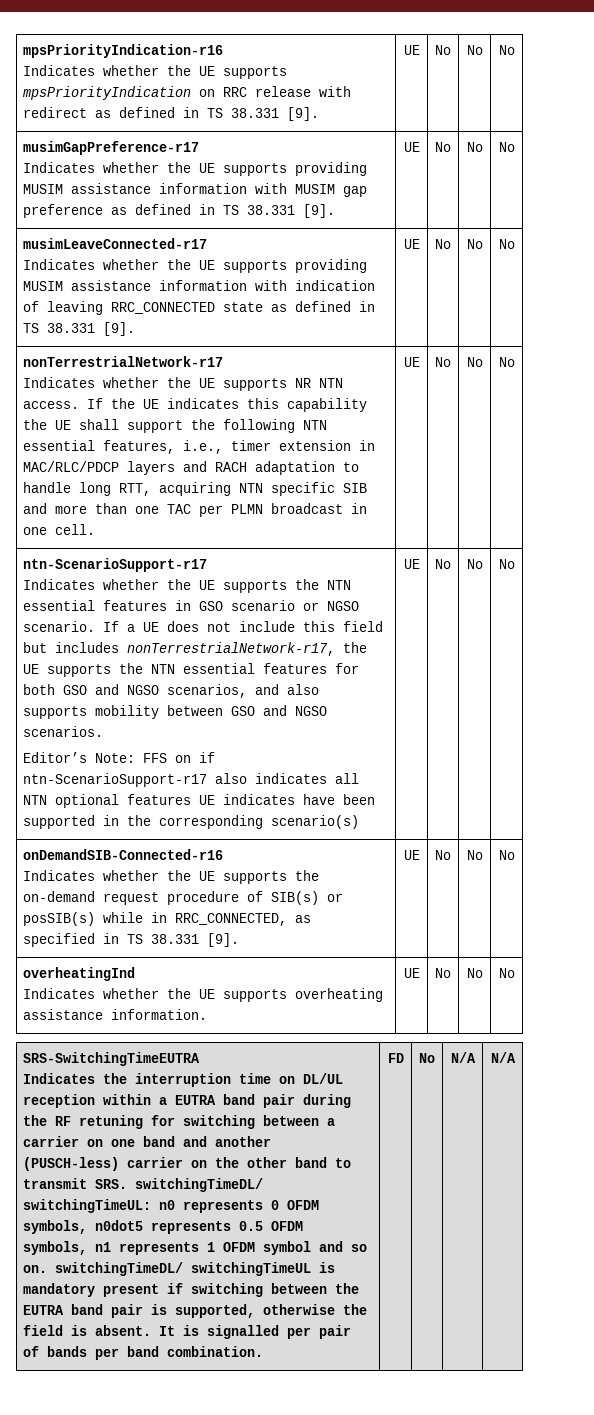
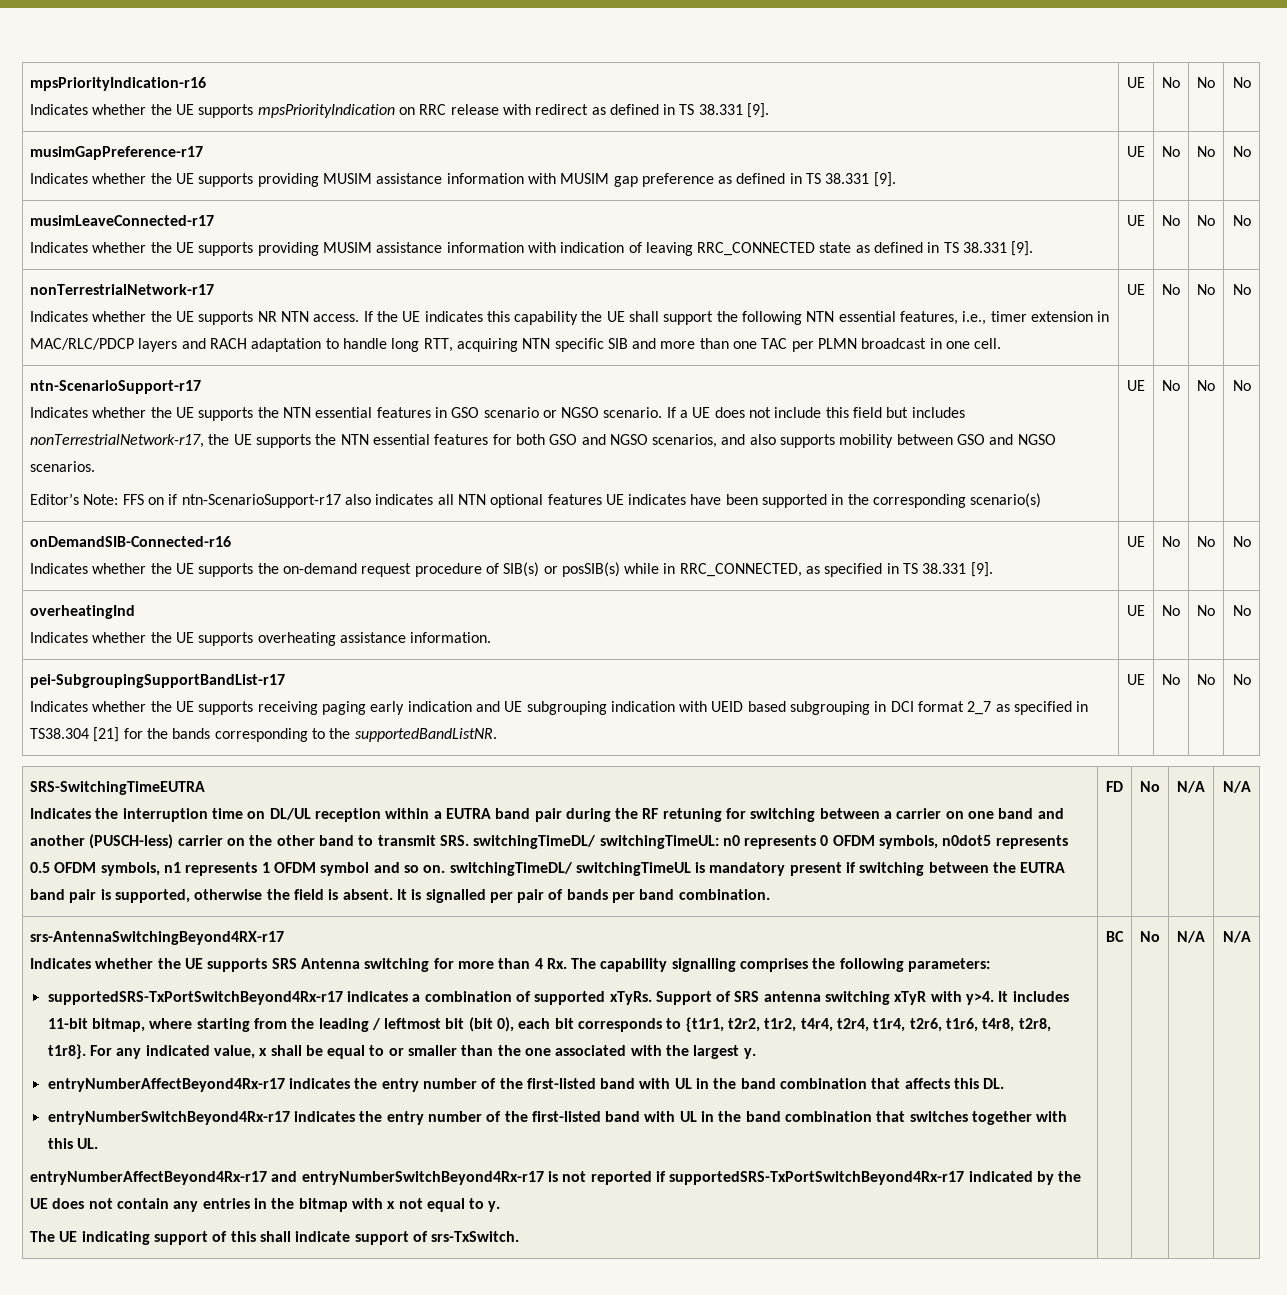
(515, 973) none -> [30,674,286,688] [30,701,1089,715] [30,727,497,742] [1127,674,1145,685] [1162,674,1180,685] [1197,674,1215,685] [1232,674,1251,685] // pei-SubgroupingSupportBandList-r17 // Indicates whether the UE supports receiving paging early indication and UE subgrouping indication with UEID based subgrouping in DCI format 2_7 as specified in TS38.304 [21] for the bands corresponding to the supportedBandListNR. | UE | No | No | No
(516, 1057) none -> [30,931,285,945] [30,958,991,972] [47,991,1069,1005] [47,1017,1051,1032] [47,1044,756,1059] [47,1078,1005,1092] [47,1111,1068,1125] [47,1138,98,1149] [30,1171,1082,1185] [30,1198,501,1212] [30,1231,520,1245] [1106,931,1124,942] [1140,931,1160,942] [1177,931,1205,943] [1222,931,1251,943] // srs-AntennaSwitchingBeyond4RX-r17 // Indicates whether the UE supports SRS Antenna switching for more than 4 Rx. The capability signalling comprises the following parameters: // supportedSRS-TxPortSwitchBeyond4Rx-r17 indicates a combination of supported xTyRs. Support of SRS antenna switching xTyR with y>4. It includes 11-bit bitmap, where starting from the leading / leftmost bit (bit 0), each bit corresponds to {t1r1, t2r2, t1r2, t4r4, t2r4, t1r4, t2r6, t1r6, t4r8, t2r8, t1r8}. For any indicated value, x shall be equal to or smaller than the one associated with the largest y. // entryNumberAffectBeyond4Rx-r17 indicates the entry number of the first-listed band with UL in the band combination that affects this DL. // entryNumberSwitchBeyond4Rx-r17 indicates the entry number of the first-listed band with UL in the band combination that switches together with this UL. // entryNumberAffectBeyond4Rx-r17 and entryNumberSwitchBeyond4Rx-r17 is not reported if supportedSRS-TxPortSwitchBeyond4Rx-r17 indicated by the UE does not contain any entries in the bitmap with x not equal to y. // The UE indicating support of this shall indicate support of srs-TxSwitch. | BC | No | N/A | N/A

